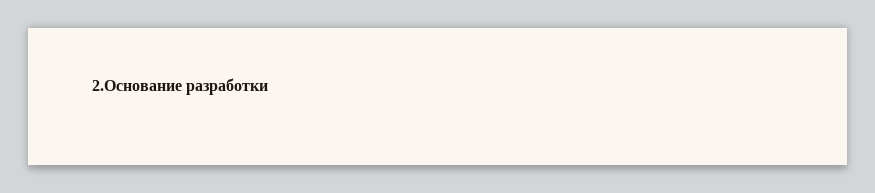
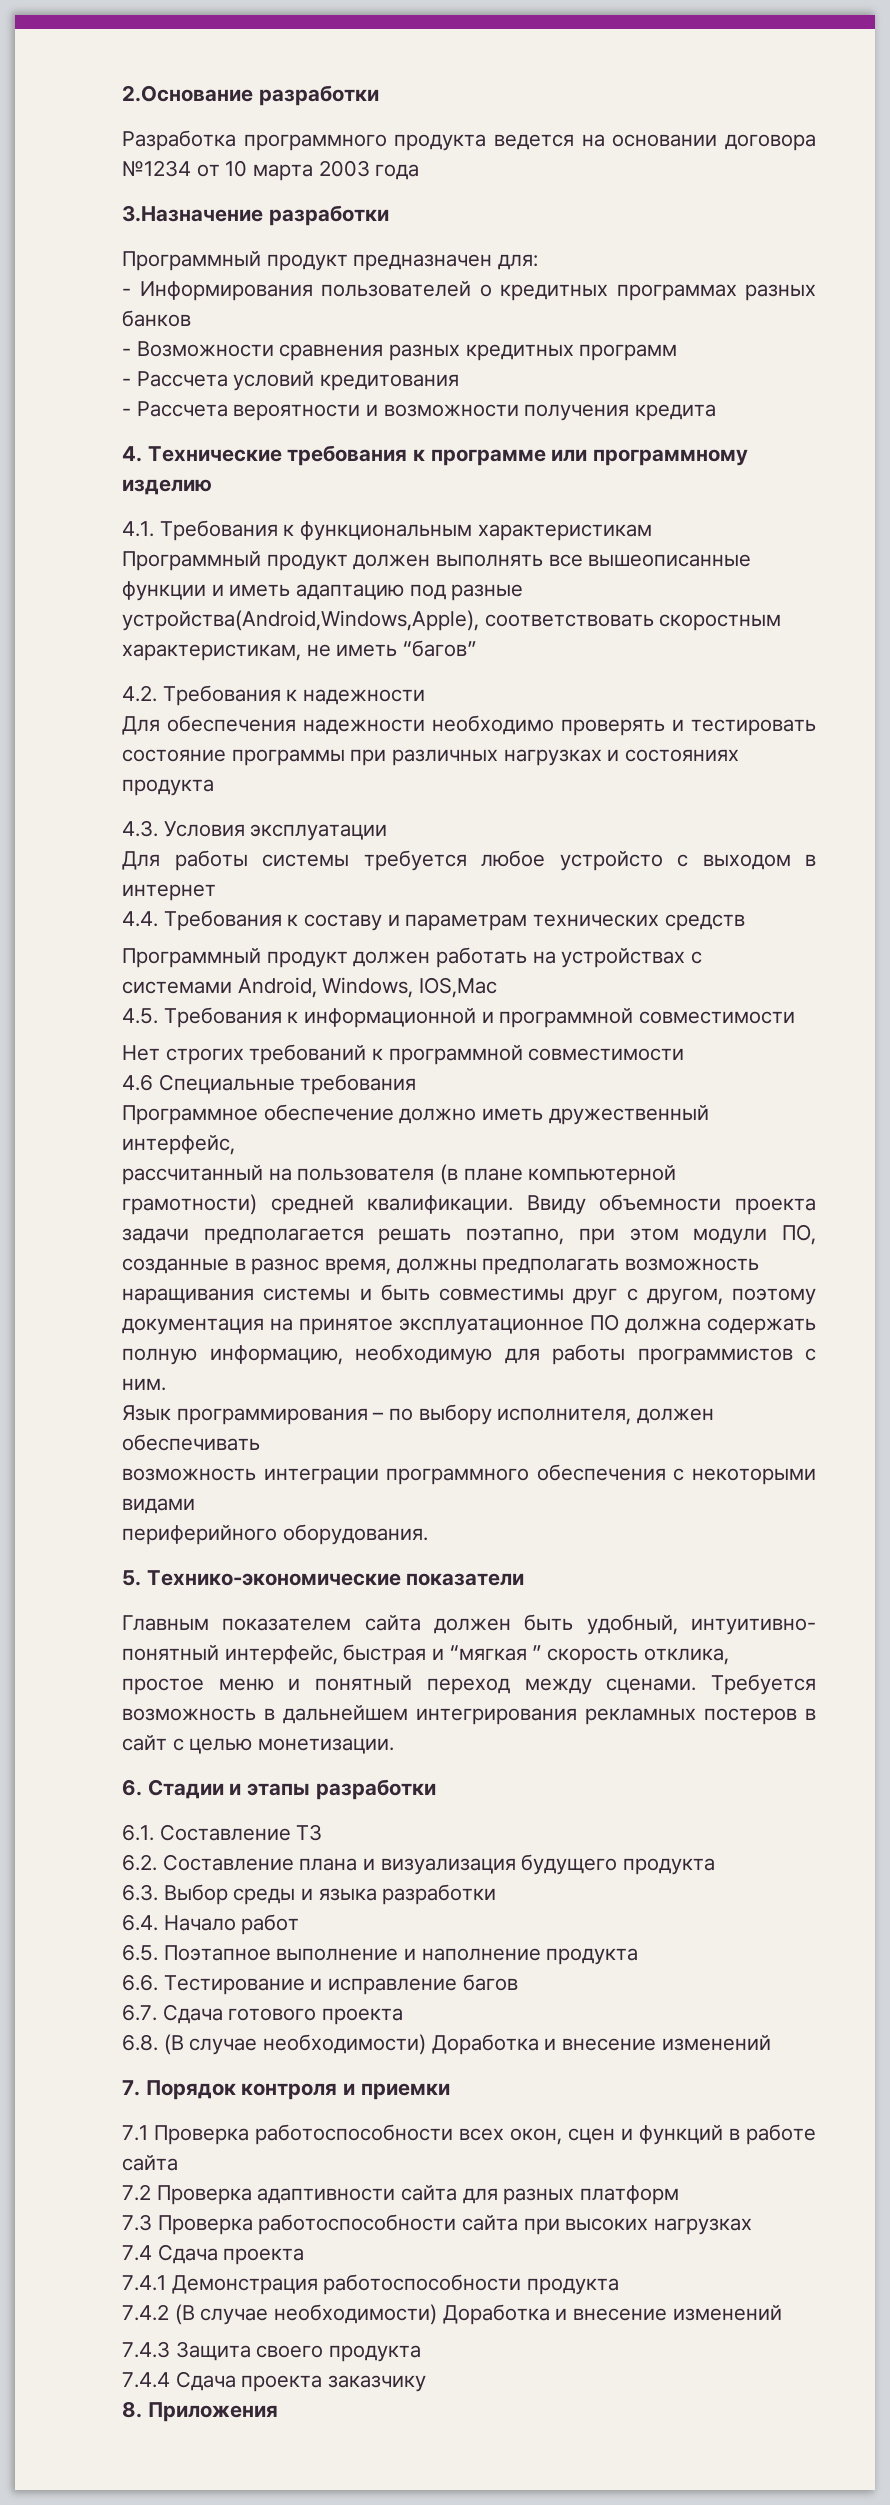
(269, 86) none -> [122,130,817,151] [122,160,420,181] [122,205,389,226] [122,251,539,271] [122,281,816,301] [122,310,191,327] [122,341,678,361] [122,371,460,391] [122,401,717,421] [122,445,749,466] [122,479,212,495] [122,520,652,541] [122,551,752,571] [122,581,524,601] [122,610,782,631] [122,640,477,661] [122,685,426,706] [122,715,816,736] [122,749,740,766] [122,779,214,796] [122,820,388,841] [122,850,816,871] [122,884,216,901] [122,910,745,931] [122,947,703,968] [122,977,498,998] [122,1007,796,1028] [122,1044,685,1065] [122,1074,417,1095] [122,1104,709,1125] [122,1135,235,1155] [122,1164,677,1185] [122,1194,816,1215] [122,1224,816,1245] [122,1258,760,1275] [122,1284,816,1305] [122,1314,816,1335] [122,1344,816,1365] [122,1378,166,1391] [122,1404,715,1425] [122,1434,260,1451] [122,1464,817,1485] [122,1498,195,1514] [122,1524,428,1545] [122,1570,525,1586] [122,1614,816,1635] [122,1644,729,1665] [122,1674,816,1695] [122,1705,816,1725] [122,1735,395,1754] [122,1779,436,1800] [122,1824,323,1841] [122,1854,716,1875] [122,1884,497,1905] [122,1914,300,1935] [122,1944,639,1965] [122,1974,518,1995] [122,2004,404,2025] [122,2034,771,2055] [122,2080,450,2100] [122,2124,816,2145] [122,2155,178,2171] [122,2184,680,2205] [122,2214,753,2235] [122,2244,305,2265] [122,2274,620,2295] [122,2304,782,2325] [122,2341,422,2362] [122,2371,427,2392] [122,2401,278,2422] // Разработка программного продукта ведется на основании договора №1234 от 10 марта 2003 года // 3.Назначение разработки // Программный продукт предназначен для: // - Информирования пользователей о кредитных программах разных банков // - Возможности сравнения разных кредитных программ // - Рассчета условий кредитования // - Рассчета вероятности и возможности получения кредита // 4. Технические требования к программе или программному изделию // 4.1. Требования к функциональным характеристикам // Программный продукт должен выполнять все вышеописанные функции и иметь адаптацию под разные устройства(Android,Windows,Apple), соответствовать скоростным характеристикам, не иметь “багов” // 4.2. Требования к надежности // Для обеспечения надежности необходимо проверять и тестировать состояние программы при различных нагрузках и состояниях продукта // 4.3. Условия эксплуатации // Для работы системы требуется любое устройсто с выходом в интернет // 4.4. Требования к составу и параметрам технических средств // Программный продукт должен работать на устройствах с системами Android, Windows, IOS,Mac // 4.5. Требования к информационной и программной совместимости // Нет строгих требований к программной совместимости // 4.6 Специальные требования // Программное обеспечение должно иметь дружественный интерфейс, // рассчитанный на пользователя (в плане компьютерной грамотности) средней квалификации. Ввиду объемности проекта задачи предполагается решать поэтапно, при этом модули ПО, созданные в разнос время, должны предполагать возможность наращивания системы и быть совместимы друг с другом, поэтому документация на принятое эксплуатационное ПО должна содержать полную информацию, необходимую для работы программистов с ним. // Язык программирования – по выбору исполнителя, должен обеспечивать // возможность интеграции программного обеспечения с некоторыми видами // периферийного оборудования. // 5. Технико-экономические показатели // Главным показателем сайта должен быть удобный, интуитивно- понятный интерфейс, быстрая и “мягкая ” скорость отклика, простое меню и понятный переход между сценами. Требуется возможность в дальнейшем интегрирования рекламных постеров в сайт с целью монетизации. // 6. Стадии и этапы разработки // 6.1. Составление ТЗ // 6.2. Составление плана и визуализация будущего продукта // 6.3. Выбор среды и языка разработки // 6.4. Начало работ // 6.5. Поэтапное выполнение и наполнение продукта // 6.6. Тестирование и исправление багов // 6.7. Сдача готового проекта // 6.8. (В случае необходимости) Доработка и внесение изменений // 7. Порядок контроля и приемки // 7.1 Проверка работоспособности всех окон, сцен и функций в работе сайта // 7.2 Проверка адаптивности сайта для разных платформ // 7.3 Проверка работоспособности сайта при высоких нагрузках // 7.4 Сдача проекта // 7.4.1 Демонстрация работоспособности продукта // 7.4.2 (В случае необходимости) Доработка и внесение изменений // 7.4.3 Защита своего продукта // 7.4.4 Сдача проекта заказчику // 8. Приложения

